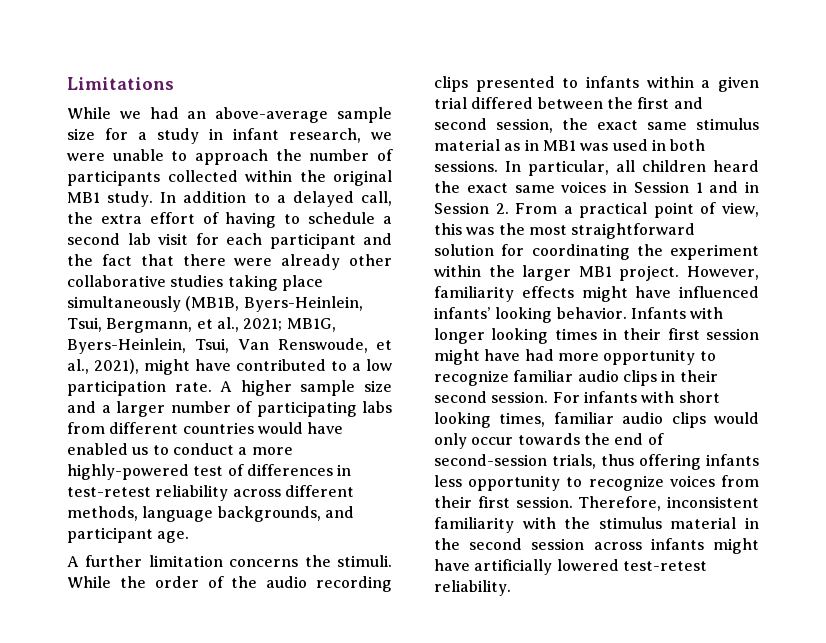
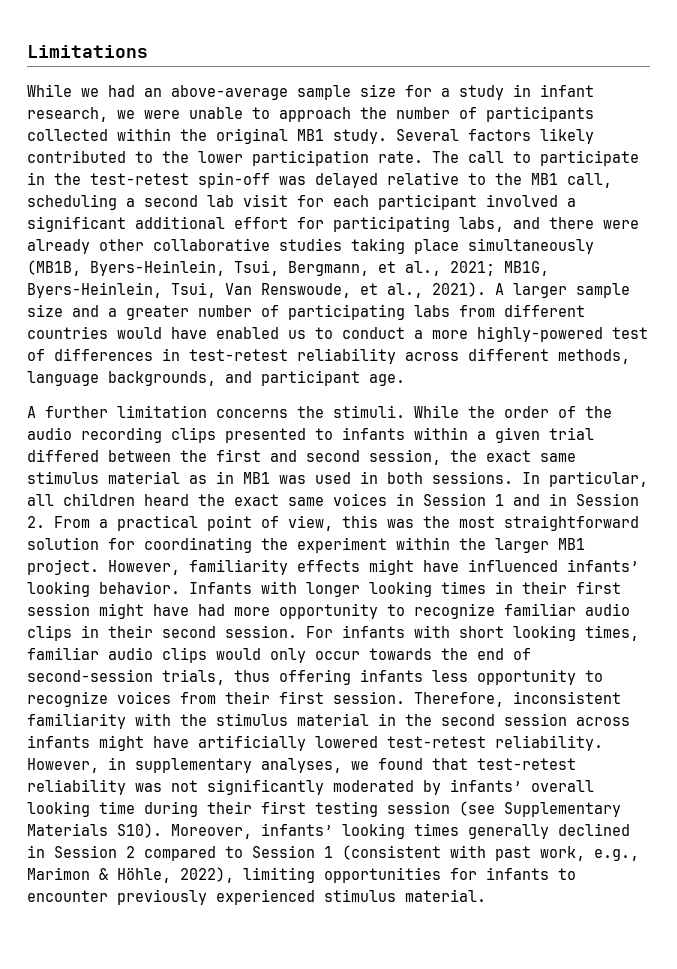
[160,191,392,207] [67,212,376,228] In addition to a delayed call, the extra effort of having to schedule -> [396,128,594,144] [27,150,639,166] [27,172,612,188] [27,194,117,210] Several factors likely contributed to the lower participation rate. The call to participate in the test-retest spin-off was delayed relative to the MB1 call, scheduling
[363,233,392,245] [67,254,174,266] and the fact that -> [486,194,576,207] [27,216,540,232] involved a significant additional effort for participating labs, and
[94,359,392,375] [67,380,292,396] 2021), might have contributed to a low participation rate. A higher -> [432,282,567,298] 2021). A larger
[116,401,165,417] larger -> [126,305,189,320] greater
(511, 588) none -> [27,757,576,773] [27,779,594,795] [27,801,621,817] [27,823,630,839] [27,845,639,861] [27,867,576,883] [27,889,486,905] However, in supplementary analyses, we found that test-retest reliability was not significantly moderated by infants’ overall looking time during their first testing session (see Supplementary Materials S10). Moreover, infants’ looking times generally declined in Session 2 compared to Session 1 (consistent with past work, e.g., Marimon & Höhle, 2022), limiting opportunities for infants to encounter previously experienced stimulus material.

